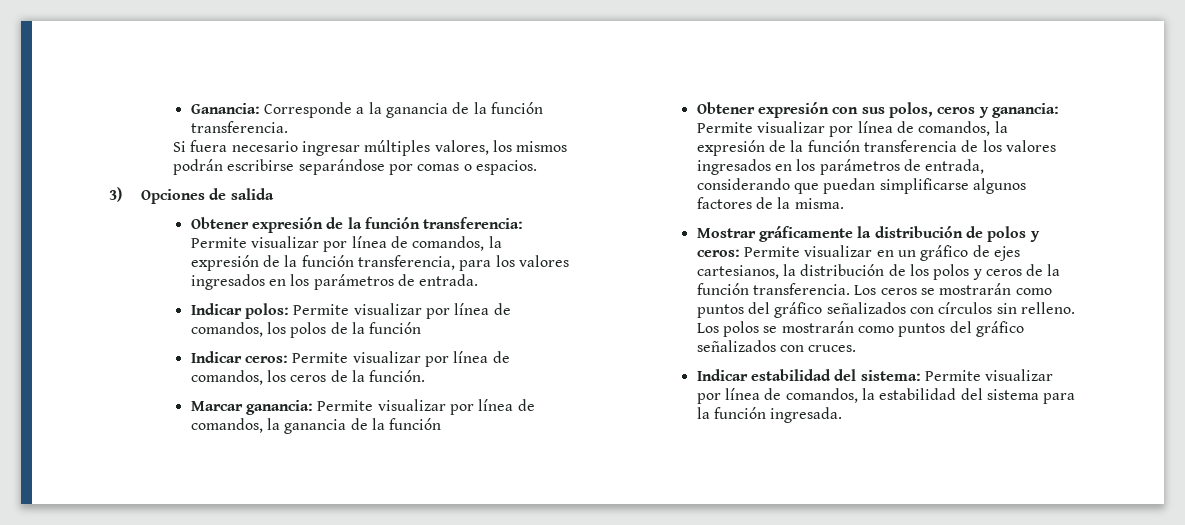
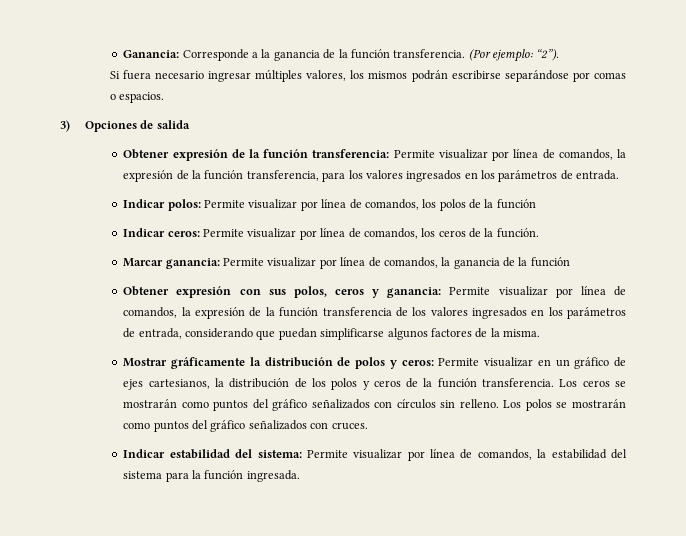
(288, 127) none -> [468,49,560,62] (Por ejemplo: “2”).

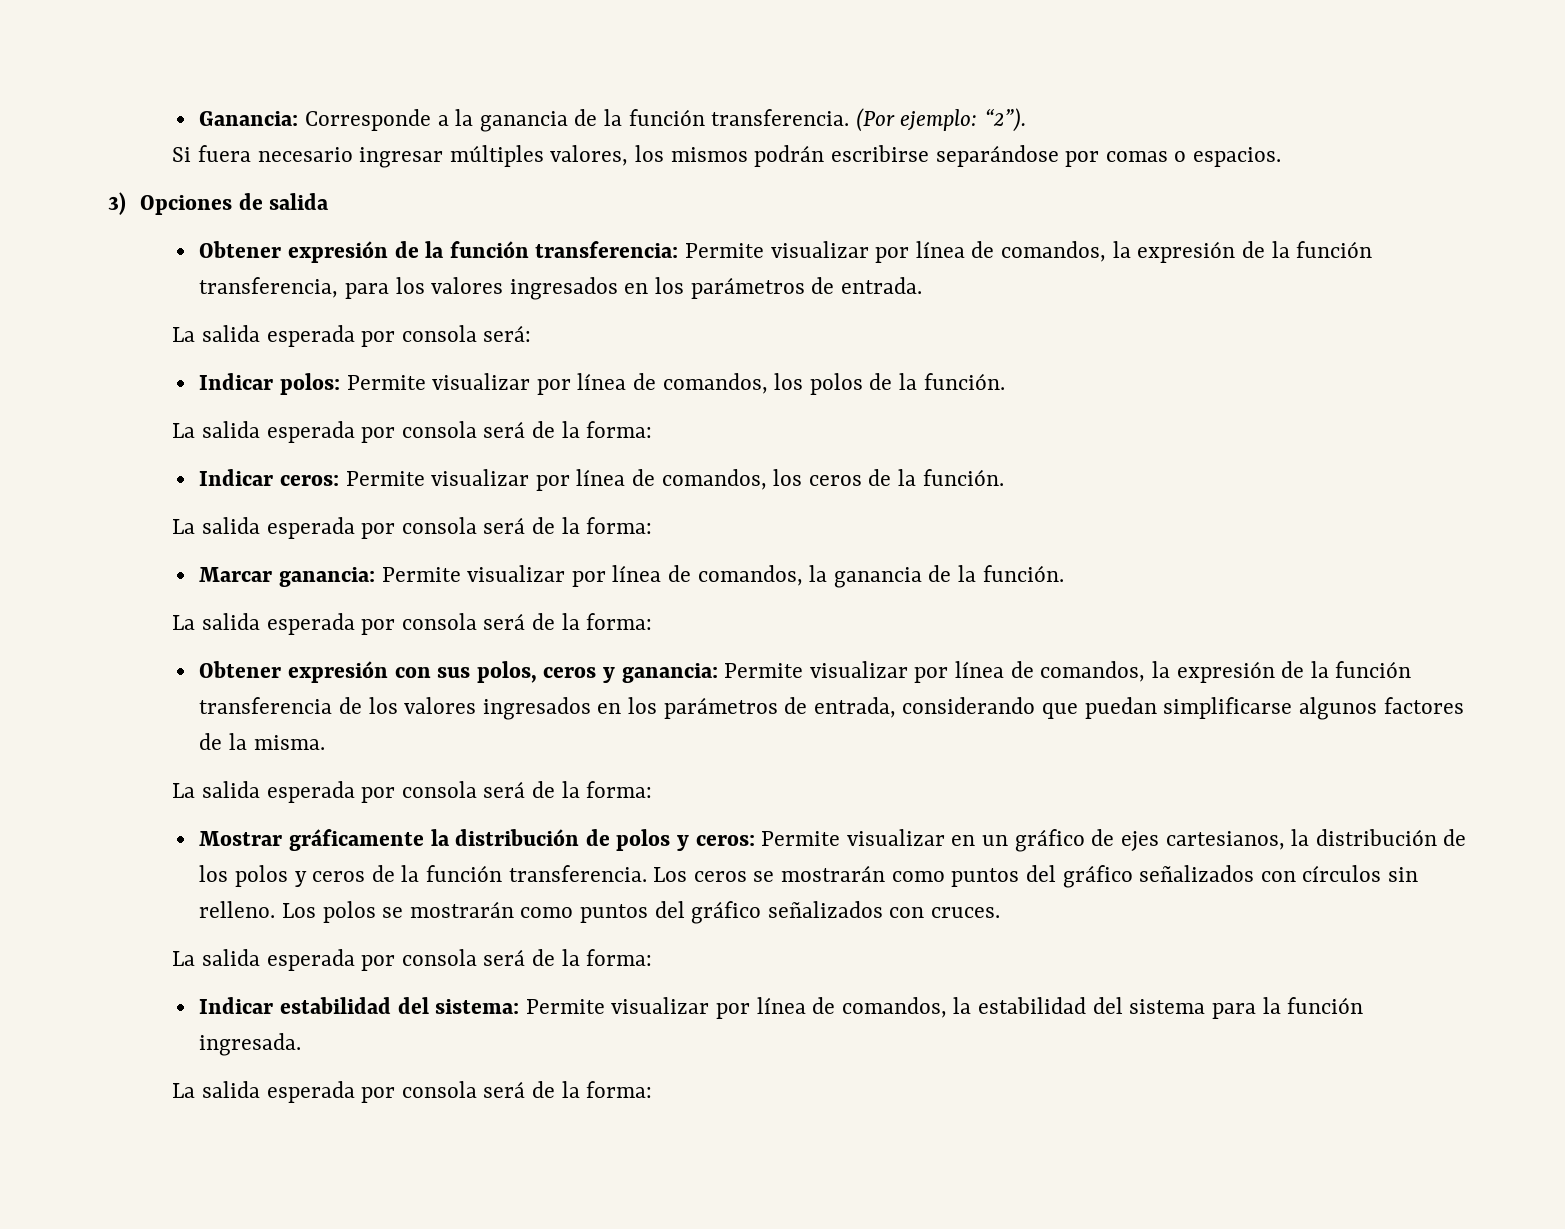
(620, 175) none -> [172,325,532,347] // La salida esperada por consola será:
[496,199,536,209] función -> [923,373,1005,390] [172,421,653,443] función. // La salida esperada por consola será de la forma:
(539, 233) none -> [172,517,653,539] // La salida esperada por consola será de la forma:
[530,257,570,267] función -> [982,565,1064,582] [172,613,653,635] función. // La salida esperada por consola será de la forma:
(541, 333) none -> [172,781,653,803] // La salida esperada por consola será de la forma:
(368, 426) none -> [172,949,653,971] // La salida esperada por consola será de la forma:
(300, 476) none -> [172,1081,653,1103] // La salida esperada por consola será de la forma:

